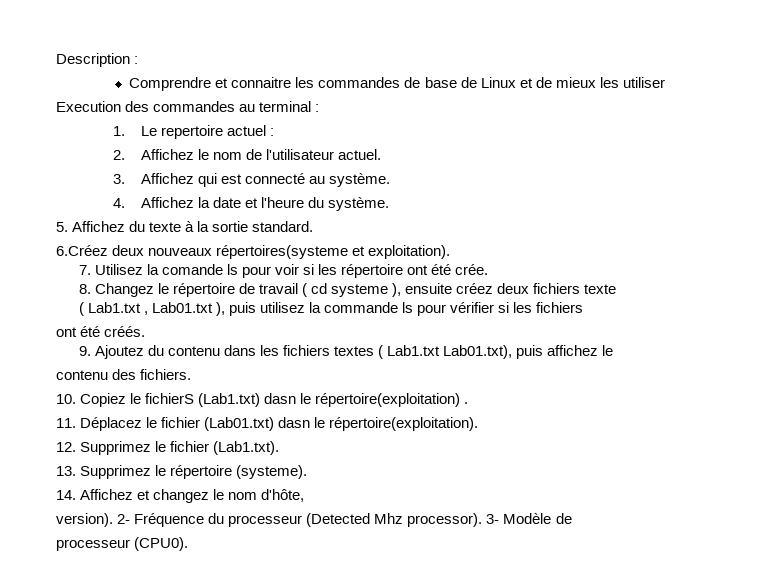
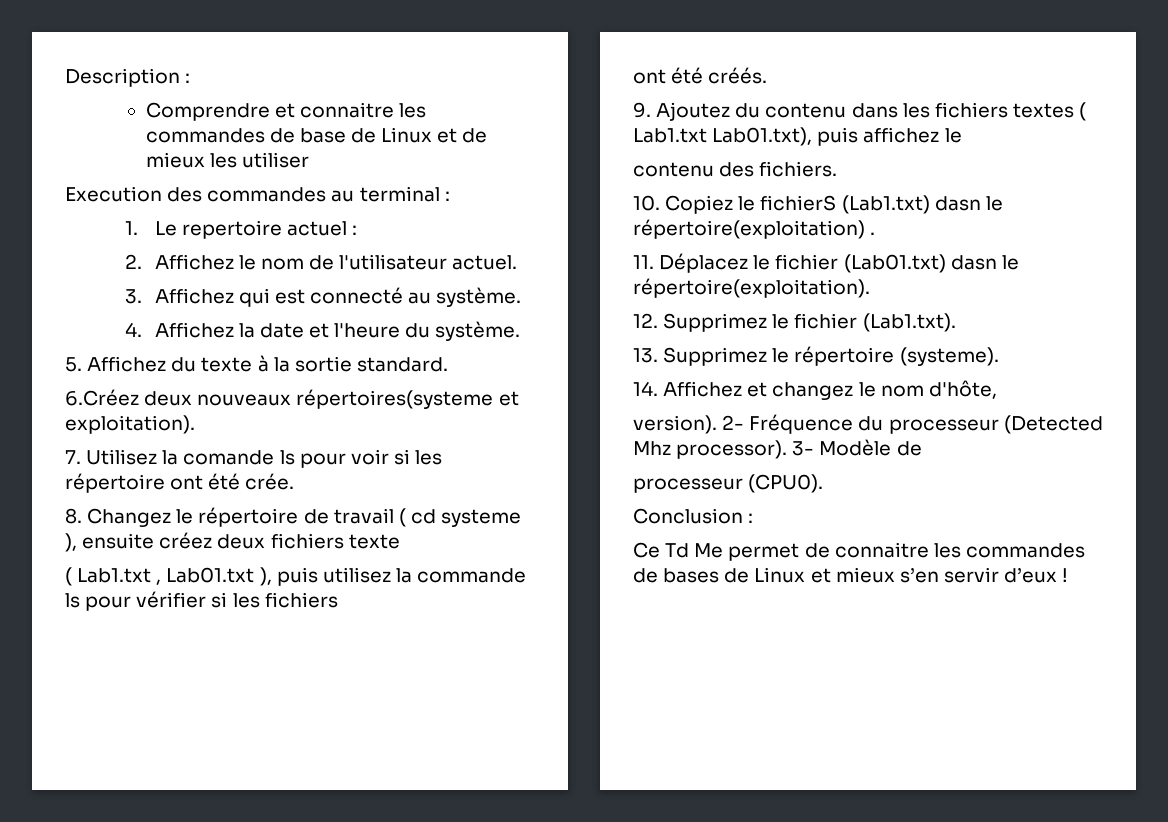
(189, 544) none -> [633,508,754,524] [633,542,1085,561] [633,567,1069,583] // Conclusion : // Ce Td Me permet de connaitre les commandes de bases de Linux et mieux s’en servir d’eux !

